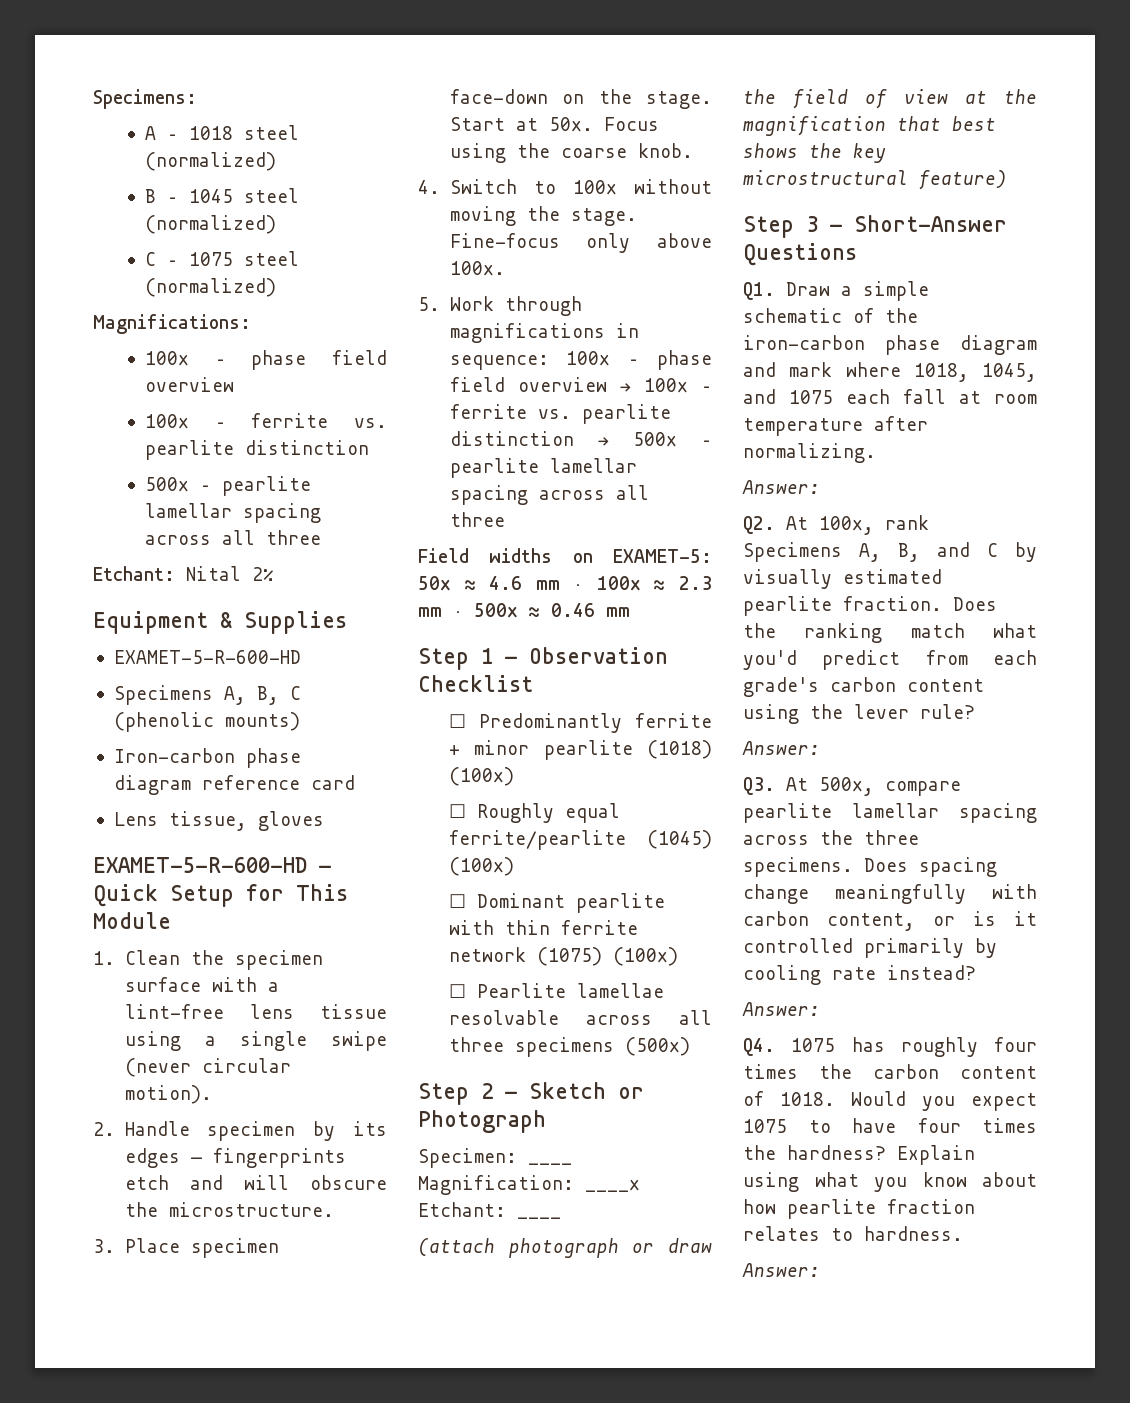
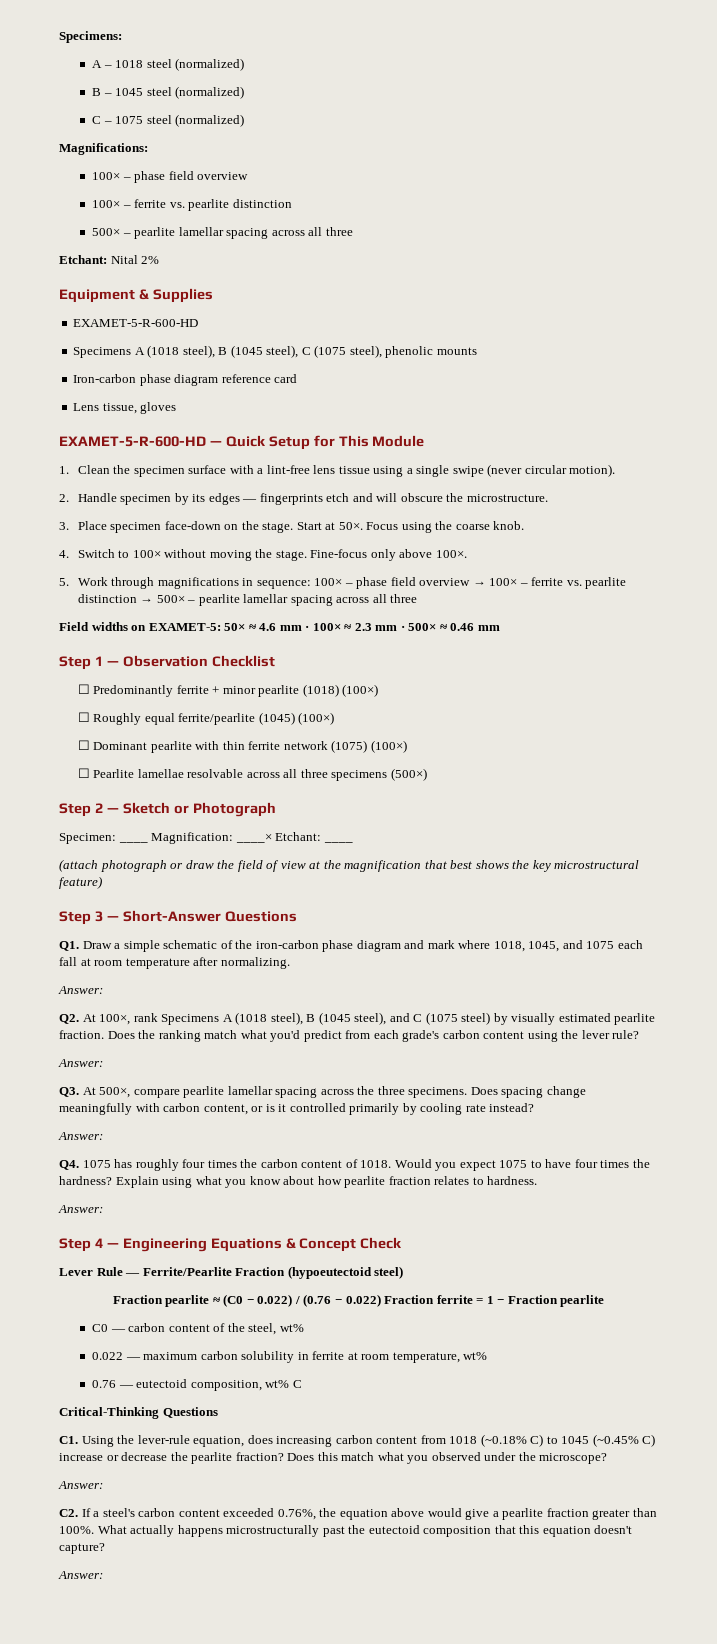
[223,686,301,705] [113,712,300,732] A, B, C (phenolic mounts) -> [134,345,477,358] A (1018 steel), B (1045 steel), C (1075 steel), phenolic mounts
[859,542,998,562] A, B, and C -> [222,1012,491,1025] A (1018 steel), B (1045 steel), and C (1075 steel)
(820, 1270) none -> [59,1237,403,1252] [59,1266,404,1279] [112,1294,605,1307] [92,1323,304,1335] [92,1351,488,1363] [92,1379,302,1391] [59,1407,218,1419] [59,1434,656,1447] [59,1452,608,1464] [58,1481,103,1489] [59,1508,657,1520] [59,1525,633,1537] [59,1543,105,1554] [58,1571,103,1579] // Step 4 — Engineering Equations & Concept Check // Lever Rule — Ferrite/Pearlite Fraction (hypoeutectoid steel) // Fraction pearlite ≈ (C0 − 0.022) / (0.76 − 0.022) Fraction ferrite = 1 − Fraction pearlite // C0 — carbon content of the steel, wt% // 0.022 — maximum carbon solubility in ferrite at room temperature, wt% // 0.76 — eutectoid composition, wt% C // Critical-Thinking Questions // C1. Using the lever-rule equation, does increasing carbon content from 1018 (~0.18% C) to 1045 (~0.45% C) increase or decrease the pearlite fraction? Does this match what you observed under the microscope? // Answer: // C2. If a steel's carbon content exceeded 0.76%, the equation above would give a pearlite fraction greater than 100%. What actually happens microstructurally past the eutectoid composition that this equation doesn't capture? // Answer:

